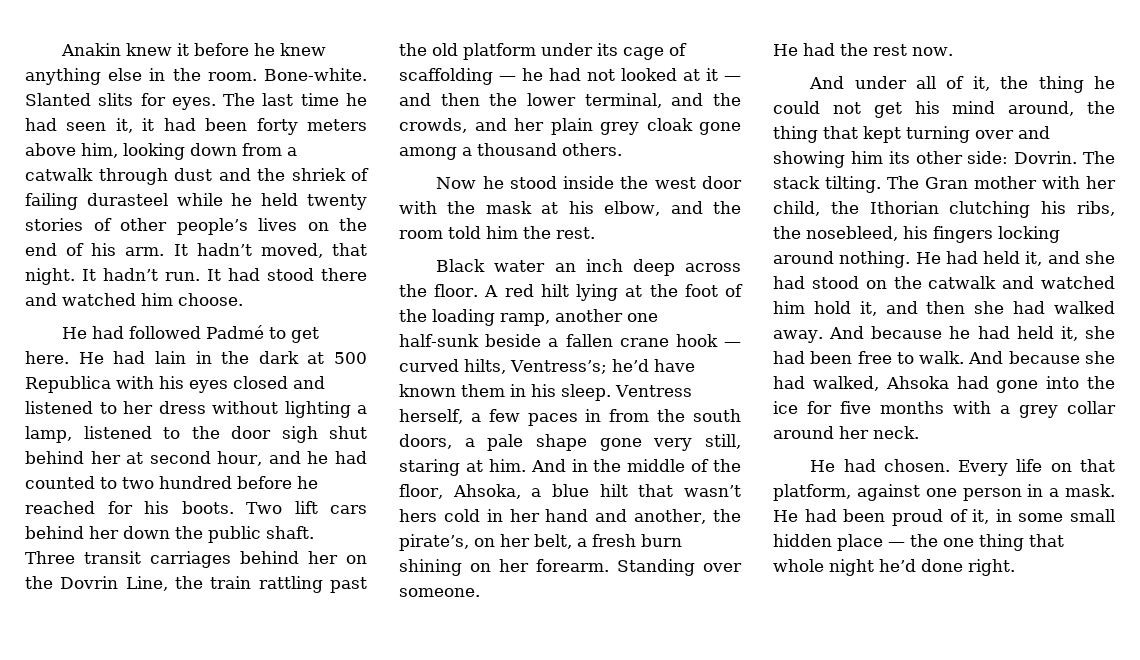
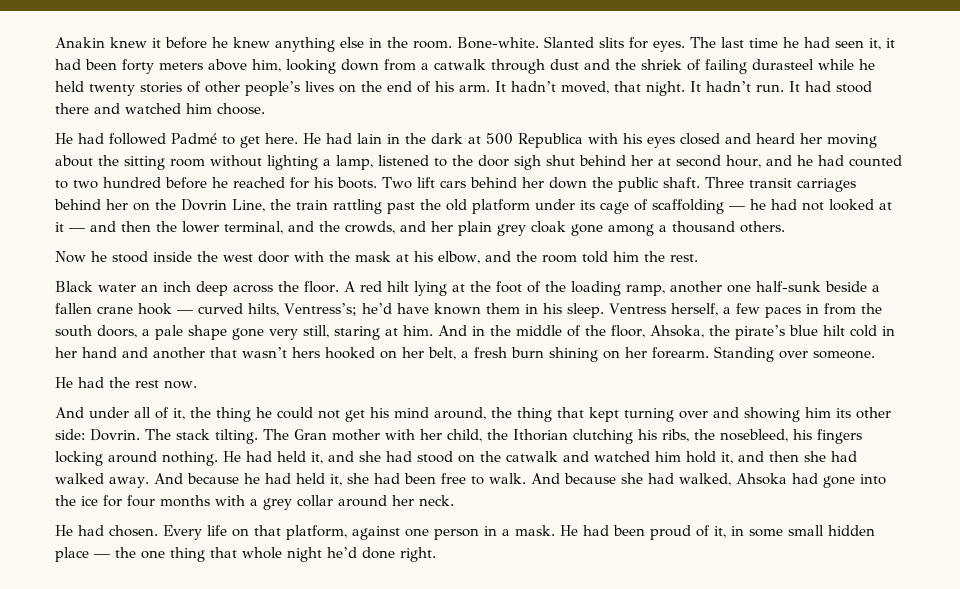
[25,401,206,414] listened to her dress -> [756,133,877,148] [55,155,205,170] heard her moving about the sitting room
[531,484,741,497] [399,509,437,522] a blue hilt that wasn’t hers -> [709,325,845,340] the pirate’s blue hilt
[634,509,741,524] [399,534,469,551] another, the pirate’s, -> [153,347,375,359] another that wasn’t hers hooked
[840,401,871,414] five -> [127,495,155,507] four

